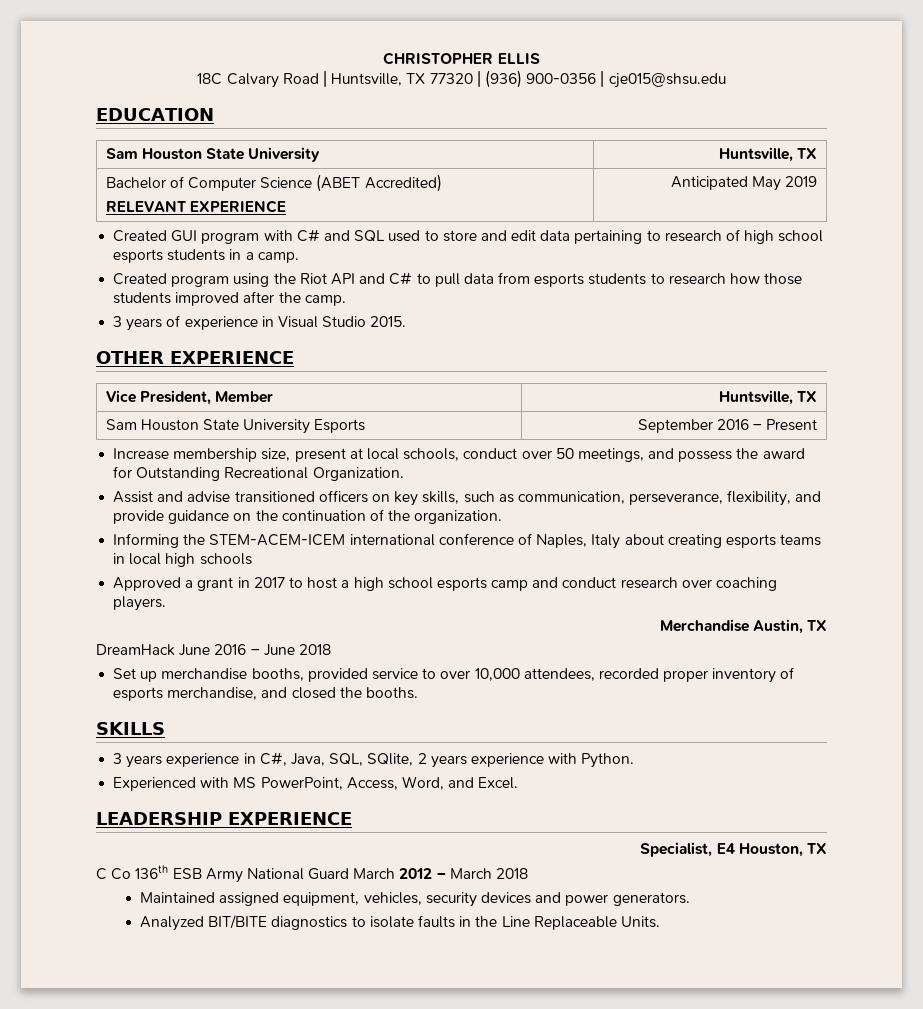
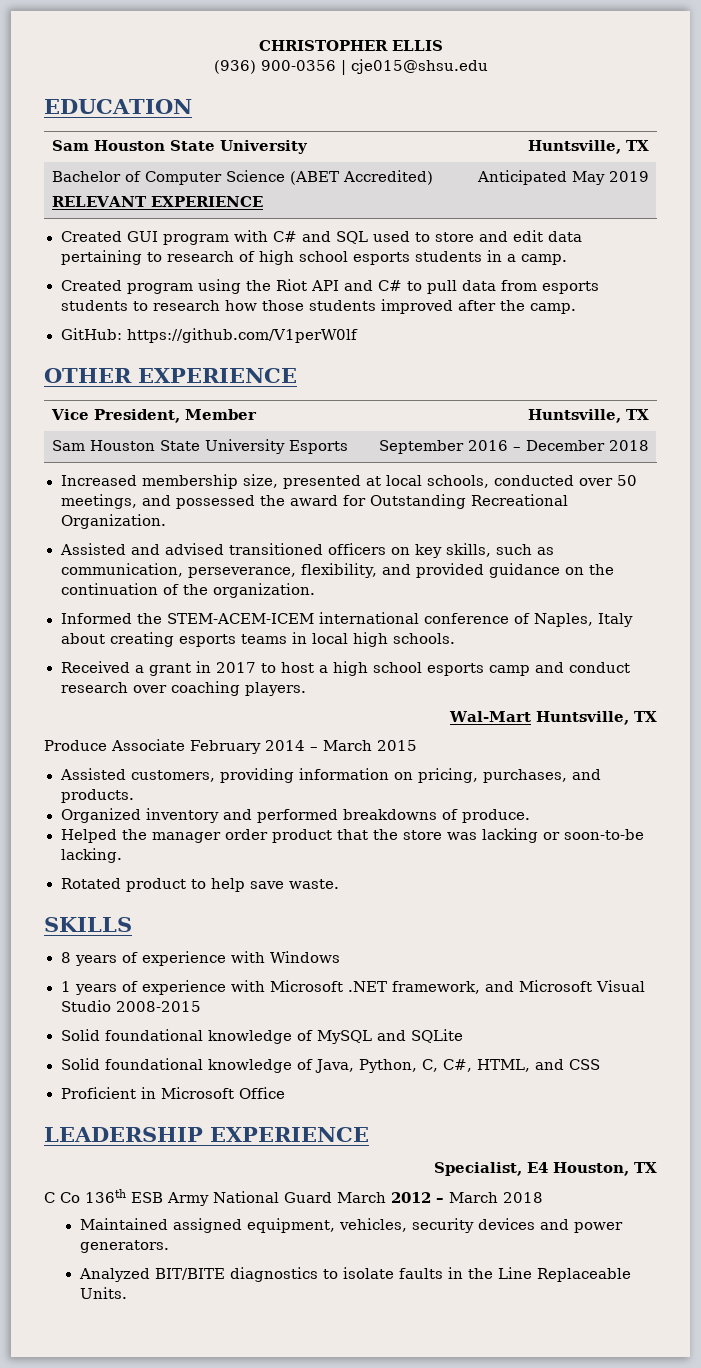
[197,70,481,88] 18C Calvary Road | Huntsville, TX 77320 | -> (443, 45) none
[113,315,407,331] 3 years of experience in Visual Studio 2015. -> [60,328,358,343] GitHub: https://github.com/V1perW0lf
[766,419,818,431] [113,448,170,460] Present // Increase -> [526,440,650,451] [60,475,137,486] December 2018 // Increased
[294,448,346,462] present -> [282,475,361,489] presented
[463,448,518,459] conduct -> [493,475,574,486] conducted
[678,451,733,462] possess -> [175,495,255,509] possessed
[113,491,231,503] Assist and advise -> [59,543,224,555] Assisted and advised
[113,510,165,524] provide -> [416,563,485,578] provided
[113,533,180,548] Informing -> [60,613,132,624] Informed
[199,553,252,565] [113,577,182,591] schools // Approved -> [392,633,455,644] [60,661,130,673] schools. // Received
[659,619,827,634] [96,644,331,656] [113,667,795,683] [113,687,418,701] [96,722,165,735] [113,752,635,768] [113,776,519,791] Merchandise Austin, TX // DreamHack June 2016 – June 2018 // Set up merchandise booths, provided service to over 10,000 attendees, recorded proper inventory of esports merchandise, and closed the booths. // SKILLS // 3 years experience in C#, Java, SQL, SQlite, 2 years experience with Python. // Experienced with MS PowerPoint, Access, Word, and Excel. -> [449,711,657,725] [44,739,417,754] [59,768,601,783] [60,789,134,803] [60,808,530,823] [60,828,644,843] [60,848,122,863] [60,878,339,892] [44,917,132,932] [60,951,340,966] [60,980,645,995] [60,1000,201,1012] [60,1029,463,1044] [60,1058,600,1073] [60,1087,285,1099] Wal-Mart Huntsville, TX // Produce Associate February 2014 – March 2015 // Assisted customers, providing information on pricing, purchases, and products. // Organized inventory and performed breakdowns of produce. // Helped the manager order product that the store was lacking or soon-to-be lacking. // Rotated product to help save waste. // SKILLS // 8 years of experience with Windows // 1 years of experience with Microsoft .NET framework, and Microsoft Visual Studio 2008-2015 // Solid foundational knowledge of MySQL and SQLite // Solid foundational knowledge of Java, Python, C, C#, HTML, and CSS // Proficient in Microsoft Office

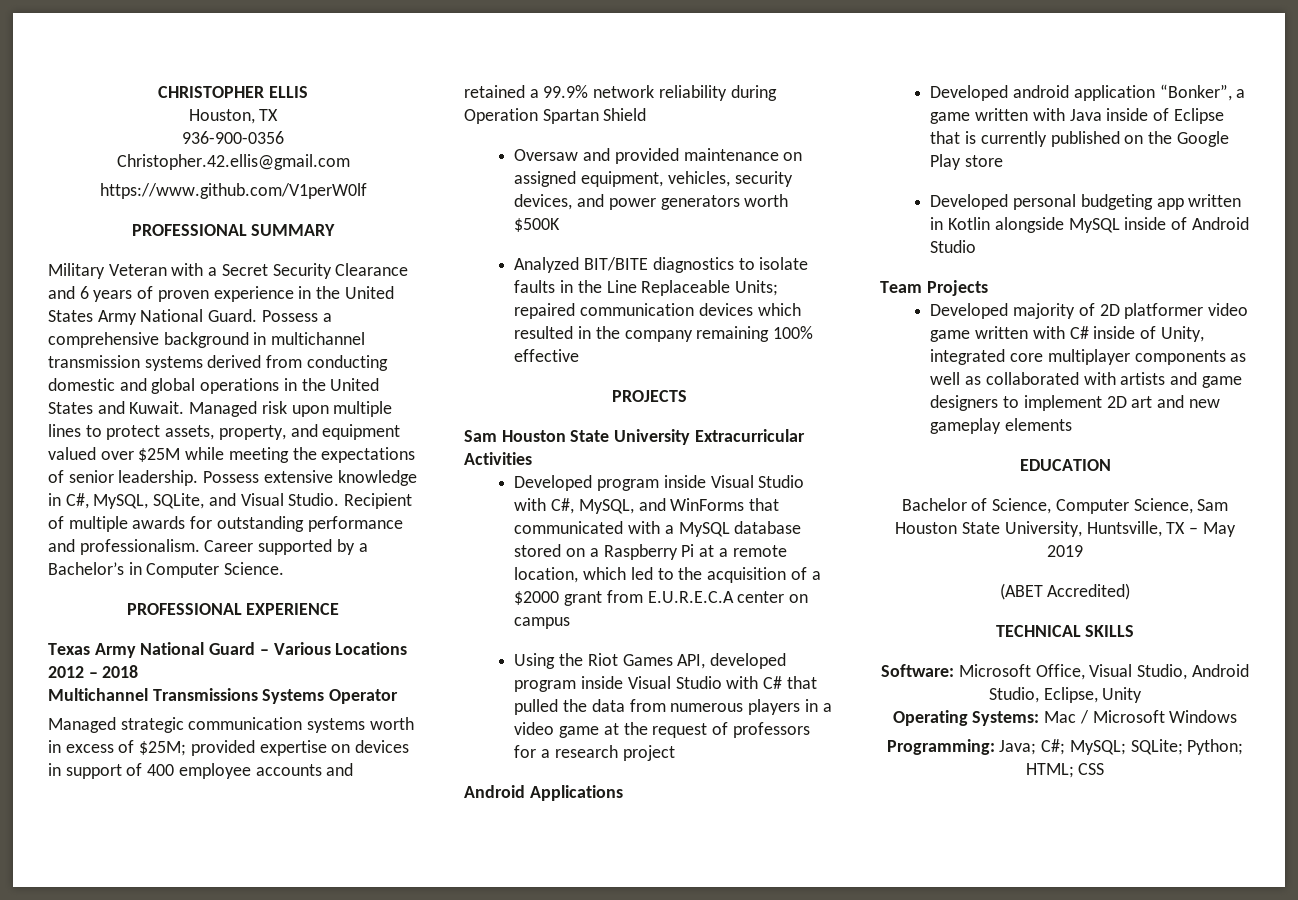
[213,59,488,75] [44,99,192,114] [51,140,308,154] [528,140,650,154] [51,170,433,185] [51,196,263,207] [477,170,650,185] [60,230,582,245] [60,250,567,265] [60,279,599,294] [60,299,576,314] [60,328,358,343] [44,368,297,383] [50,409,257,423] [528,409,650,423] [51,439,348,454] [379,440,650,454] [60,474,637,489] [60,494,568,509] [60,514,166,529] [59,543,554,558] [60,563,615,578] [60,583,315,598] [60,612,633,627] [60,632,455,647] [60,661,630,676] [60,681,306,696] [449,711,657,725] [44,739,417,754] [59,768,601,783] [60,789,134,803] [60,808,530,823] [60,828,644,843] [60,848,122,863] [60,878,339,892] [44,917,132,932] [60,951,340,966] [60,980,645,995] [60,1000,201,1012] [60,1029,463,1044] [60,1058,600,1073] [60,1087,285,1099] [44,1127,369,1142] [434,1162,657,1176] [44,1189,386,1206] (936) 900-0356 | cje015@shsu.edu // EDUCATION // Sam Houston State University | Huntsville, TX // Bachelor of Computer Science (ABET Accredited) // RELEVANT EXPERIENCE | Anticipated May 2019 // Created GUI program with C# and SQL used to store and edit data pertaining to research of high school esports students in a camp. // Created program using the Riot API and C# to pull data from esports students to research how those students improved after the camp. // GitHub: https://github.com/V1perW0lf // OTHER EXPERIENCE // Vice President, Member | Huntsville, TX // Sam Houston State University Esports | September 2016 – December 2018 // Increased membership size, presented at local schools, conducted over 50 meetings, and possessed the award for Outstanding Recreational Organization. // Assisted and advised transitioned officers on key skills, such as communication, perseverance, flexibility, and provided guidance on the continuation of the organization. // Informed the STEM-ACEM-ICEM international conference of Naples, Italy about creating esports teams in local high schools. // Received a grant in 2017 to host a high school esports camp and conduct research over coaching players. // Wal-Mart Huntsville, TX // Produce Associate February 2014 – March 2015 // Assisted customers, providing information on pricing, purchases, and products. // Organized inventory and performed breakdowns of produce. // Helped the manager order product that the store was lacking or soon-to-be lacking. // Rotated product to help save waste. // SKILLS // 8 years of experience with Windows // 1 years of experience with Microsoft .NET framework, and Microsoft Visual Studio 2008-2015 // Solid foundational knowledge of MySQL and SQLite // Solid foundational knowledge of Java, Python, C, C#, HTML, and CSS // Proficient in Microsoft Office // LEADERSHIP EXPERIENCE // Specialist, E4 Houston, TX // C Co 136th ESB Army National Guard March -> [188,109,279,124] [182,131,284,144] [116,154,350,170] [99,183,367,199] [131,224,336,236] [48,263,409,279] [48,286,394,302] [48,309,332,325] [48,332,366,348] [48,355,388,371] [48,378,380,394] [48,401,393,417] [48,424,401,440] [48,447,416,463] [48,470,417,486] [48,493,413,509] [48,516,403,532] [48,539,368,555] [48,562,285,578] [126,603,340,615] [48,642,408,658] Houston, TX // 936-900-0356 // Christopher.42.ellis@gmail.com // https://www.github.com/V1perW0lf // PROFESSIONAL SUMMARY // Military Veteran with a Secret Security Clearance and 6 years of proven experience in the United States Army National Guard. Possess a comprehensive background in multichannel transmission systems derived from conducting domestic and global operations in the United States and Kuwait. Managed risk upon multiple lines to protect assets, property, and equipment valued over $25M while meeting the expectations of senior leadership. Possess extensive knowledge in C#, MySQL, SQLite, and Visual Studio. Recipient of multiple awards for outstanding performance and professionalism. Career supported by a Bachelor’s in Computer Science. // PROFESSIONAL EXPERIENCE // Texas Army National Guard – Various Locations
[449,1192,543,1203] [79,1218,168,1230] March 2018 // Maintained -> [102,665,139,678] [48,688,399,704] [48,717,414,733] [48,740,410,756] [48,763,354,779] [464,85,777,101] [464,108,647,124] [514,148,803,164] 2018 // Multichannel Transmissions Systems Operator // Managed strategic communication systems worth in excess of $25M; provided expertise on devices in support of 400 employee accounts and retained a 99.9% network reliability during Operation Spartan Shield // Oversaw and provided maintenance on
[477,1218,535,1230] devices -> [514,194,573,210] devices,
[79,1240,169,1253] generators. -> [660,194,789,210] [514,218,561,232] generators worth $500K
[79,1287,127,1299] Units. -> [735,280,779,296] [514,303,801,319] [514,326,814,342] [514,349,580,362] [611,390,687,402] [464,429,805,445] [464,452,532,465] [514,475,805,491] [514,498,780,514] [514,521,802,537] [514,544,787,560] [514,567,821,583] [514,590,809,606] [514,617,571,629] [514,653,787,669] [514,676,817,692] [514,699,832,715] [514,722,810,738] [514,745,675,761] [464,785,623,801] [930,84,1246,101] [930,108,1224,124] [930,131,1229,147] [930,154,1004,170] [930,194,1242,210] [930,217,1249,233] [930,240,977,253] [880,280,988,296] [930,303,1249,319] [930,326,1204,342] [930,349,1247,365] [930,372,1242,388] [930,395,1220,411] [930,418,1073,434] [1019,459,1111,471] [901,498,1229,514] [895,521,1236,537] [1047,545,1083,557] [999,583,1131,600] [995,625,1135,637] [881,664,1249,680] [988,687,1143,703] [892,710,1238,726] [886,739,1244,755] [1025,763,1105,778] Units; repaired communication devices which resulted in the company remaining 100% effective // PROJECTS // Sam Houston State University Extracurricular Activities // Developed program inside Visual Studio with C#, MySQL, and WinForms that communicated with a MySQL database stored on a Raspberry Pi at a remote location, which led to the acquisition of a $2000 grant from E.U.R.E.C.A center on campus // Using the Riot Games API, developed program inside Visual Studio with C# that pulled the data from numerous players in a video game at the request of professors for a research project // Android Applications // Developed android application “Bonker”, a game written with Java inside of Eclipse that is currently published on the Google Play store // Developed personal budgeting app written in Kotlin alongside MySQL inside of Android Studio // Team Projects // Developed majority of 2D platformer video game written with C# inside of Unity, integrated core multiplayer components as well as collaborated with artists and game designers to implement 2D art and new gameplay elements // EDUCATION // Bachelor of Science, Computer Science, Sam Houston State University, Huntsville, TX – May 2019 // (ABET Accredited) // TECHNICAL SKILLS // Software: Microsoft Office, Visual Studio, Android Studio, Eclipse, Unity // Operating Systems: Mac / Microsoft Windows // Programming: Java; C#; MySQL; SQLite; Python; HTML; CSS

